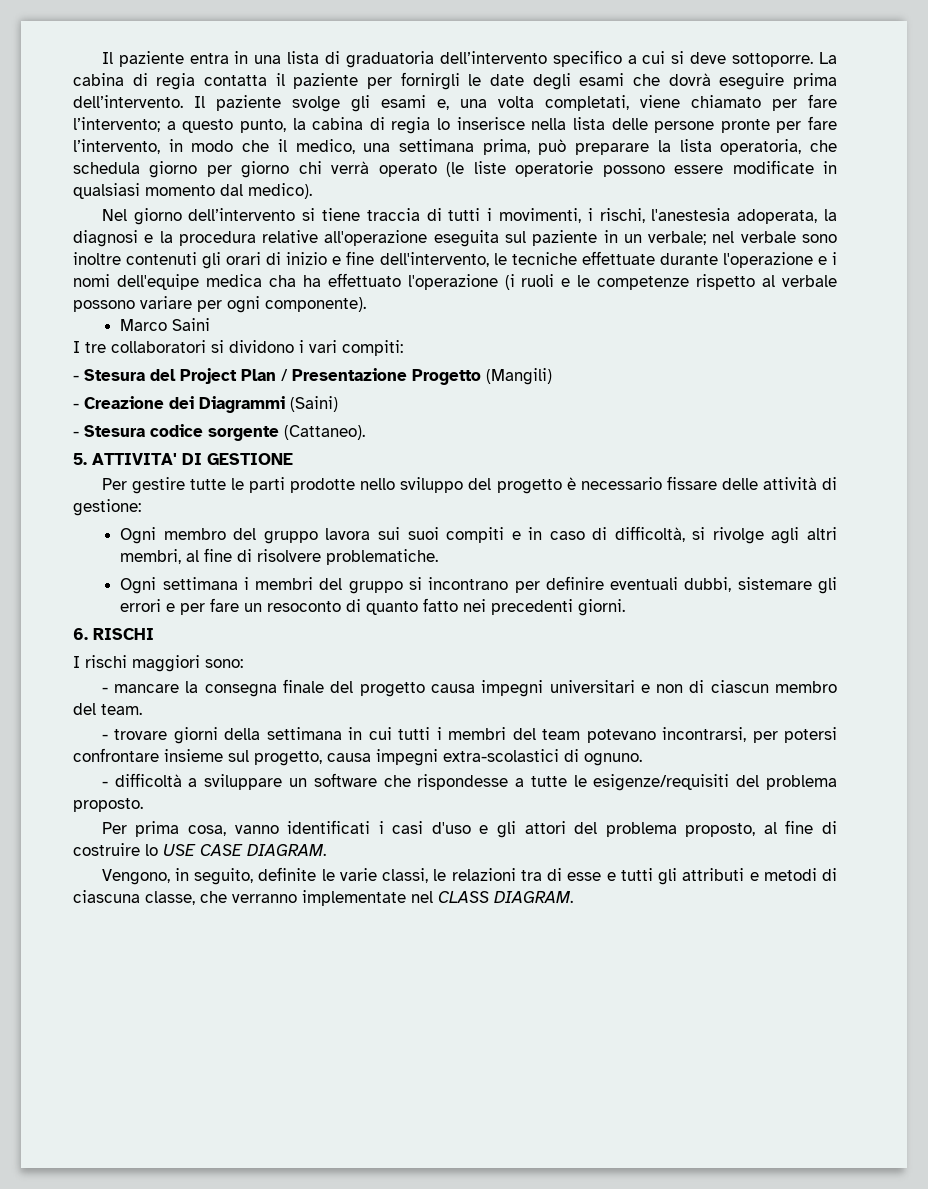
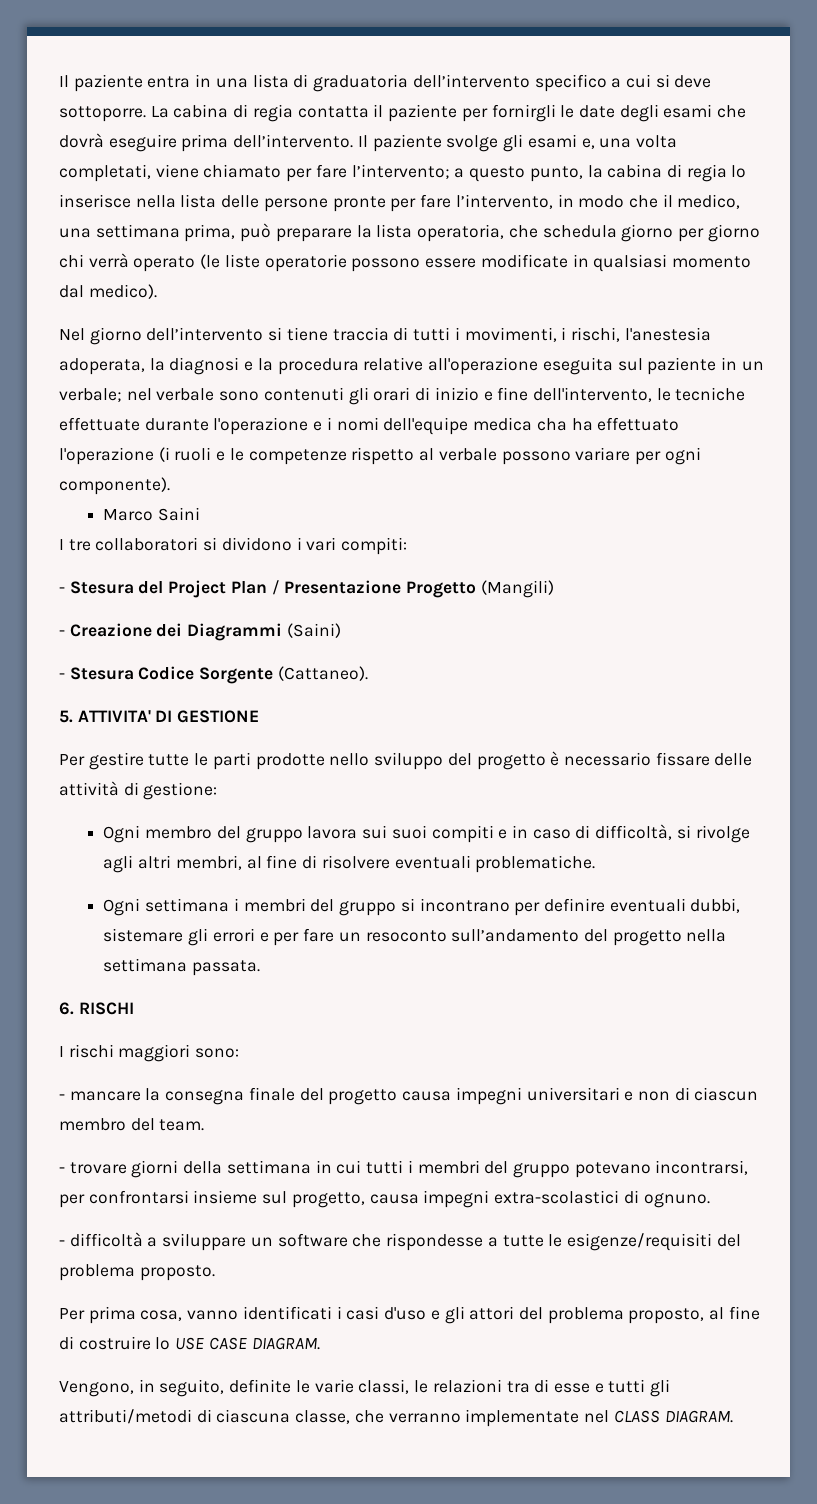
[73,252,121,265] inoltre -> (260, 396) none
[150,424,279,441] codice sorgente -> [138,666,274,684] Codice Sorgente
(322, 555) none -> [394,855,471,869] eventuali
[346,598,626,616] di quanto fatto nei precedenti giorni. -> [451,929,727,946] [103,958,261,976] sull’andamento del progetto nella settimana passata.
[542,729,581,740] team -> [512,1163,570,1178] gruppo
[784,727,838,743] [73,748,159,762] potersi confrontare -> [88,1190,189,1204] confrontarsi
[682,868,817,881] attributi e metodi -> [59,1409,192,1424] attributi/metodi

